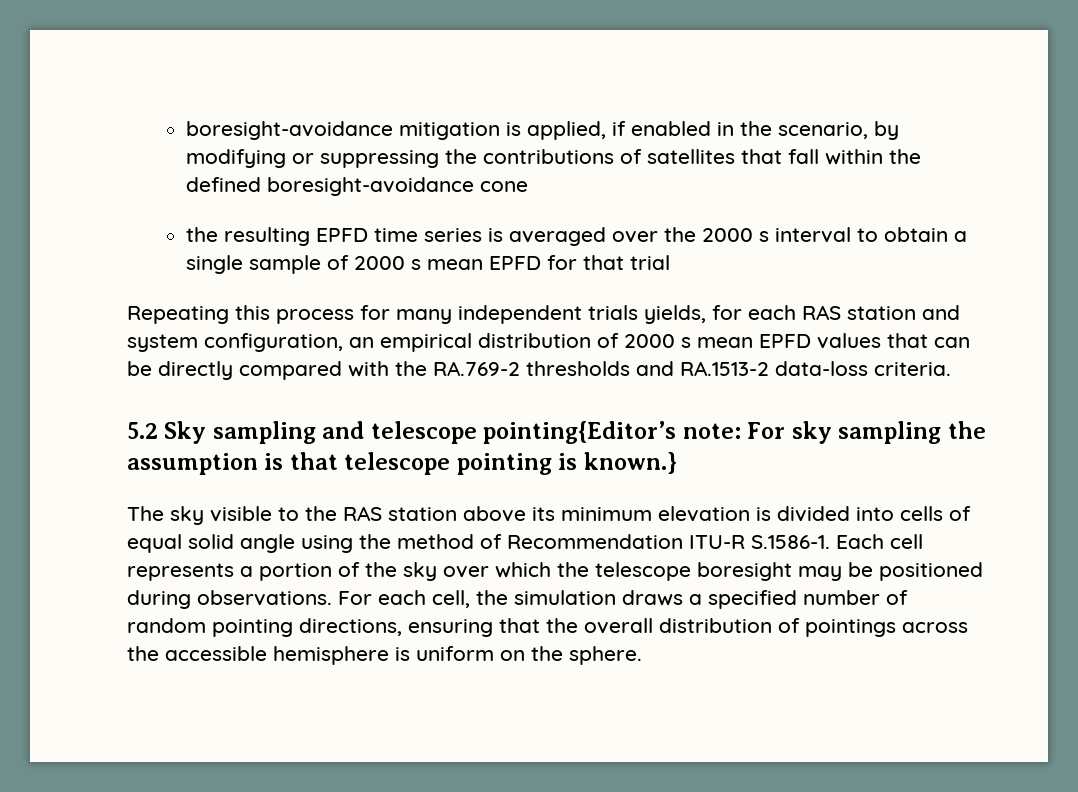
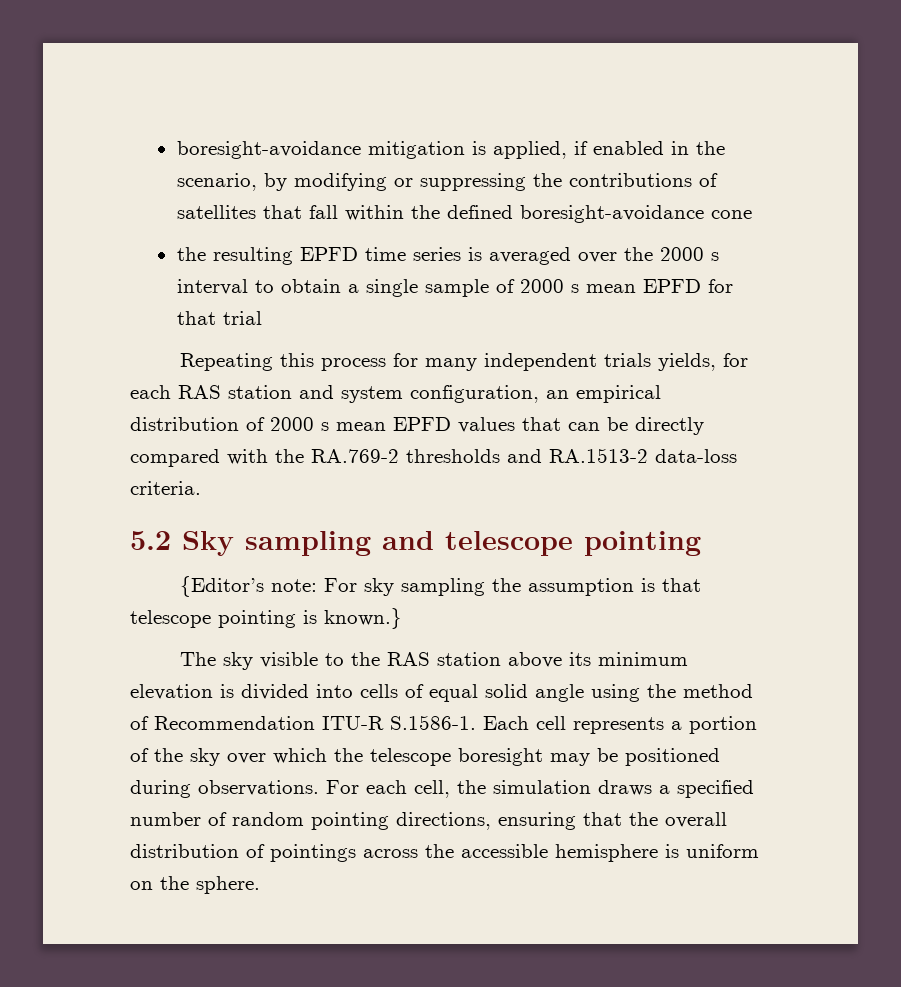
[483,421,677,444] pointing{Editor’s -> [584,531,701,556] [179,576,264,597] pointing // {Editor’s

